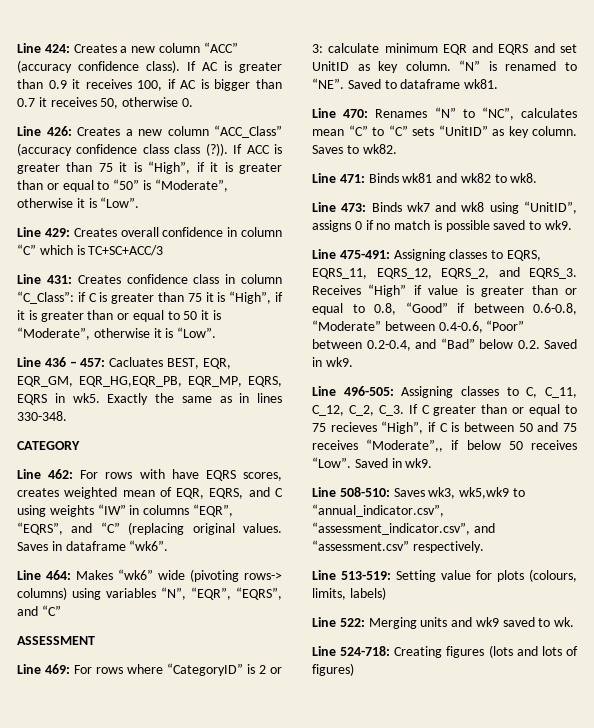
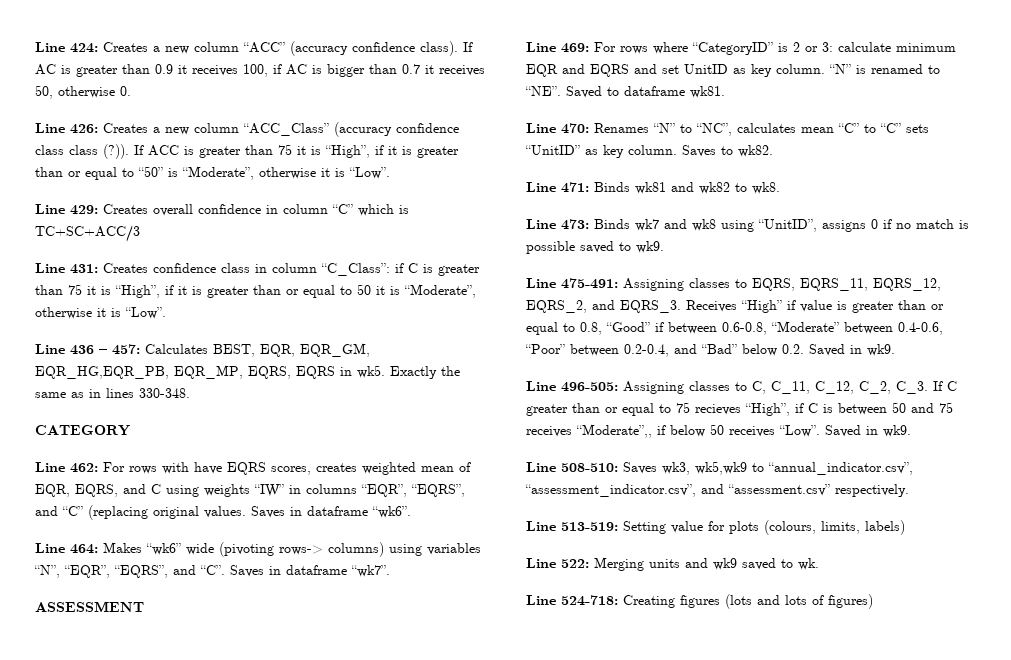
[109,357,164,367] Cacluates -> [145,344,208,354] Calculates
[41,605,61,616] “C” -> [200,565,390,577] “C”. Saves in dataframe “wk7”.

